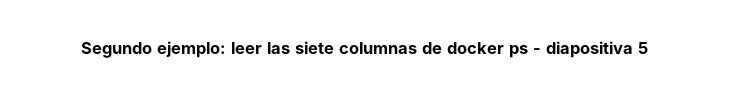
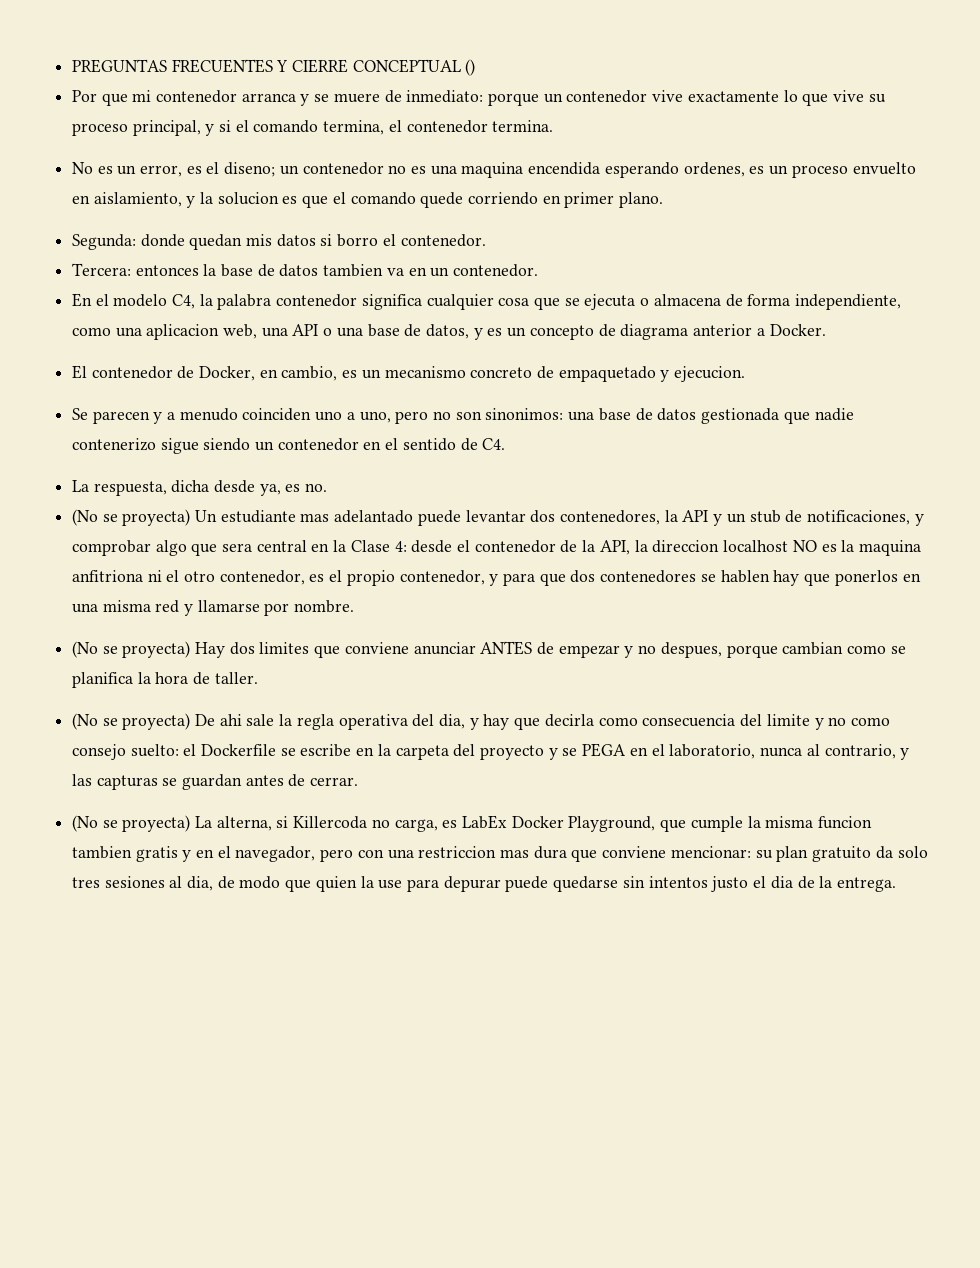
[81,41,648,58] Segundo ejemplo: leer las siete columnas de docker ps - diapositiva 5 -> [71,59,476,76] [71,90,886,106] [71,120,554,136] [71,162,916,178] [71,192,664,208] [71,234,486,250] [71,263,539,277] [71,293,902,310] [71,324,826,340] [71,365,746,382] [71,408,854,424] [71,438,506,454] [71,480,328,496] [71,509,924,526] [71,540,922,556] [71,570,921,586] [71,600,355,616] [71,641,906,658] [71,672,258,688] [71,713,891,730] [71,743,910,760] [71,774,359,790] [71,815,873,832] [71,846,928,862] [71,876,897,892] PREGUNTAS FRECUENTES Y CIERRE CONCEPTUAL () // Por que mi contenedor arranca y se muere de inmediato: porque un contenedor vive exactamente lo que vive su proceso principal, y si el comando termina, el contenedor termina. // No es un error, es el diseno; un contenedor no es una maquina encendida esperando ordenes, es un proceso envuelto en aislamiento, y la solucion es que el comando quede corriendo en primer plano. // Segunda: donde quedan mis datos si borro el contenedor. // Tercera: entonces la base de datos tambien va en un contenedor. // En el modelo C4, la palabra contenedor significa cualquier cosa que se ejecuta o almacena de forma independiente, como una aplicacion web, una API o una base de datos, y es un concepto de diagrama anterior a Docker. // El contenedor de Docker, en cambio, es un mecanismo concreto de empaquetado y ejecucion. // Se parecen y a menudo coinciden uno a uno, pero no son sinonimos: una base de datos gestionada que nadie contenerizo sigue siendo un contenedor en el sentido de C4. // La respuesta, dicha desde ya, es no. // (No se proyecta) Un estudiante mas adelantado puede levantar dos contenedores, la API y un stub de notificaciones, y comprobar algo que sera central en la Clase 4: desde el contenedor de la API, la direccion localhost NO es la maquina anfitriona ni el otro contenedor, es el propio contenedor, y para que dos contenedores se hablen hay que ponerlos en una misma red y llamarse por nombre. // (No se proyecta) Hay dos limites que conviene anunciar ANTES de empezar y no despues, porque cambian como se planifica la hora de taller. // (No se proyecta) De ahi sale la regla operativa del dia, y hay que decirla como consecuencia del limite y no como consejo suelto: el Dockerfile se escribe en la carpeta del proyecto y se PEGA en el laboratorio, nunca al contrario, y las capturas se guardan antes de cerrar. // (No se proyecta) La alterna, si Killercoda no carga, es LabEx Docker Playground, que cumple la misma funcion tambien gratis y en el navegador, pero con una restriccion mas dura que conviene mencionar: su plan gratuito da solo tres sesiones al dia, de modo que quien la use para depurar puede quedarse sin intentos justo el dia de la entrega.

